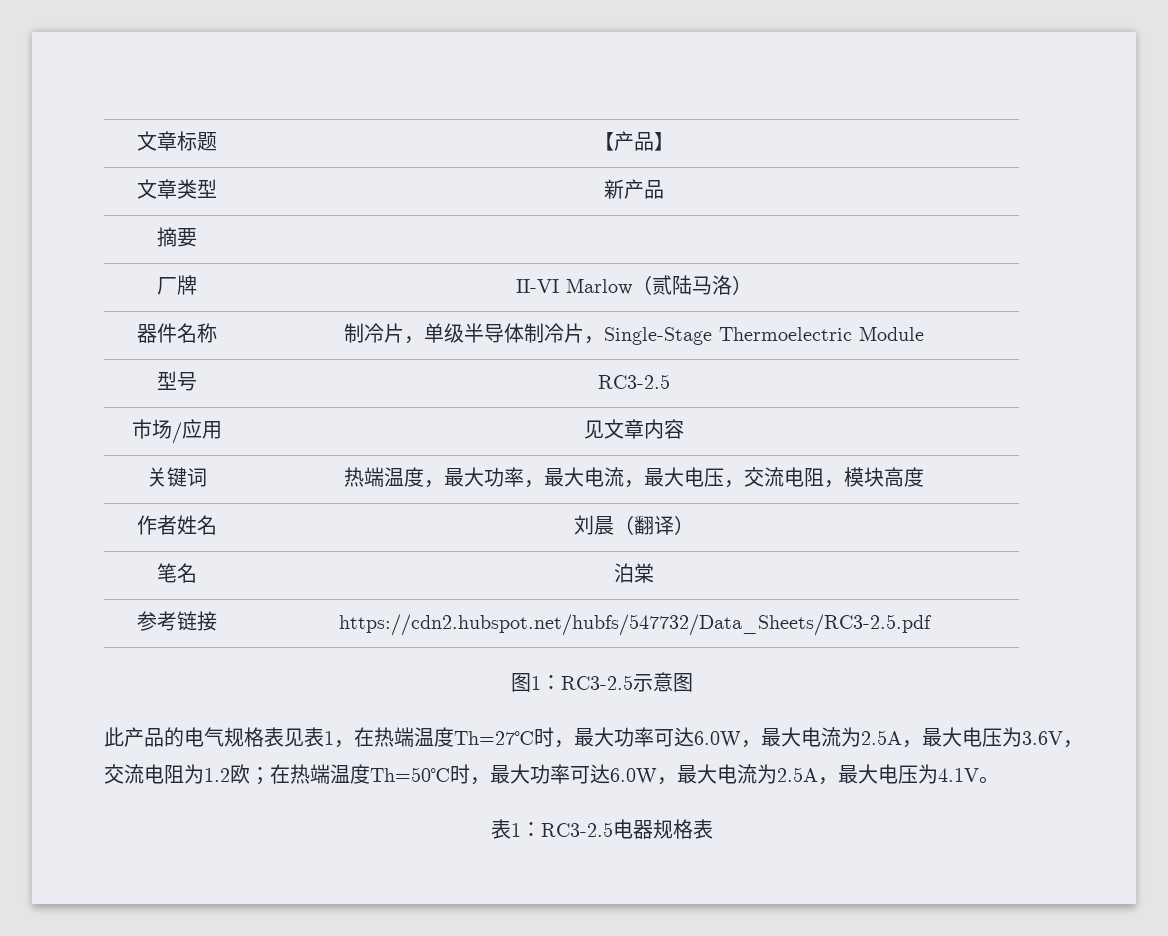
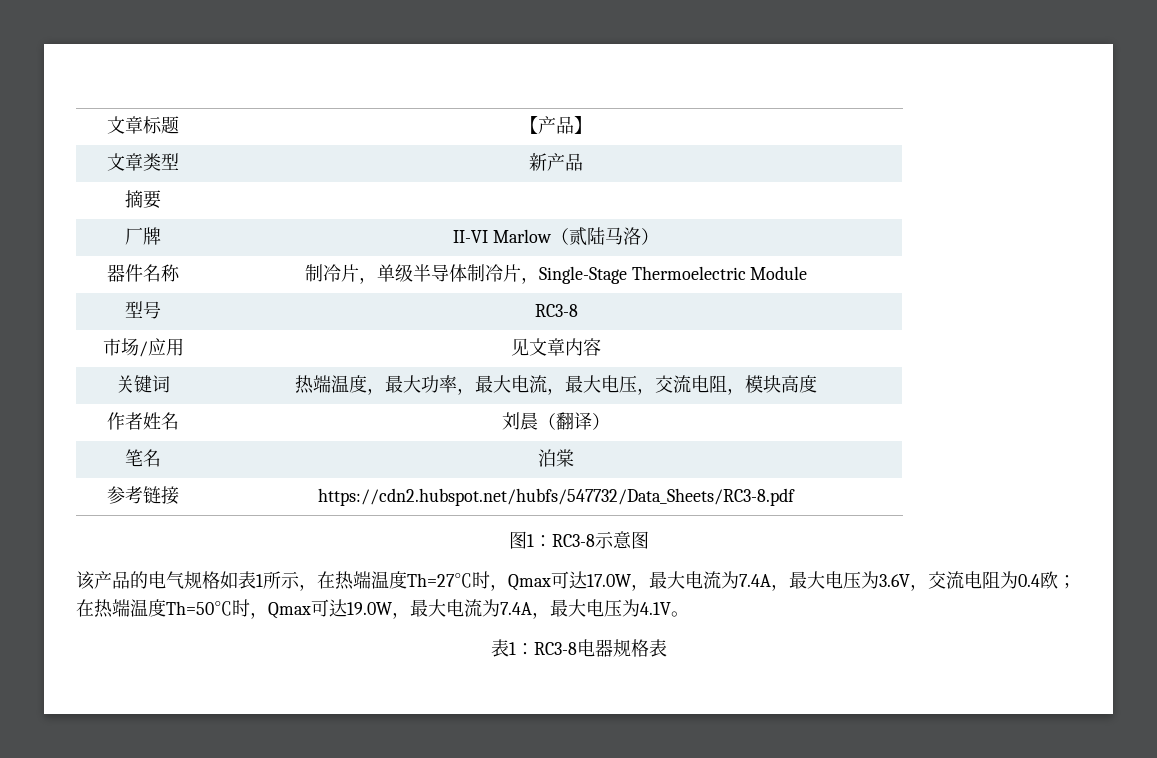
[598,374,670,389] RC3-2.5 -> [534,304,578,317] RC3-8
[338,614,932,636] https://cdn2.hubspot.net/hubfs/547732/Data_Sheets/RC3-2.5.pdf -> [318,488,795,506] https://cdn2.hubspot.net/hubfs/547732/Data_Sheets/RC3-8.pdf
[561,675,633,690] RC3-2.5 -> [551,534,595,547] RC3-8
[104,727,124,747] 此 -> [76,571,95,590] 该
[264,727,334,747] 表见表1 -> [220,571,300,589] 如表1所示
[574,727,902,748] 最大功率可达6.0W，最大电流为2.5A -> [508,571,771,591] Qmax可达17.0W，最大电流为7.4A
[204,768,230,782] 1.2 -> [1018,574,1040,587] 0.4
[490,764,818,785] 最大功率可达6.0W，最大电流为2.5A -> [268,599,532,619] Qmax可达19.0W，最大电流为7.4A
[541,822,613,837] RC3-2.5 -> [533,642,577,655] RC3-8

